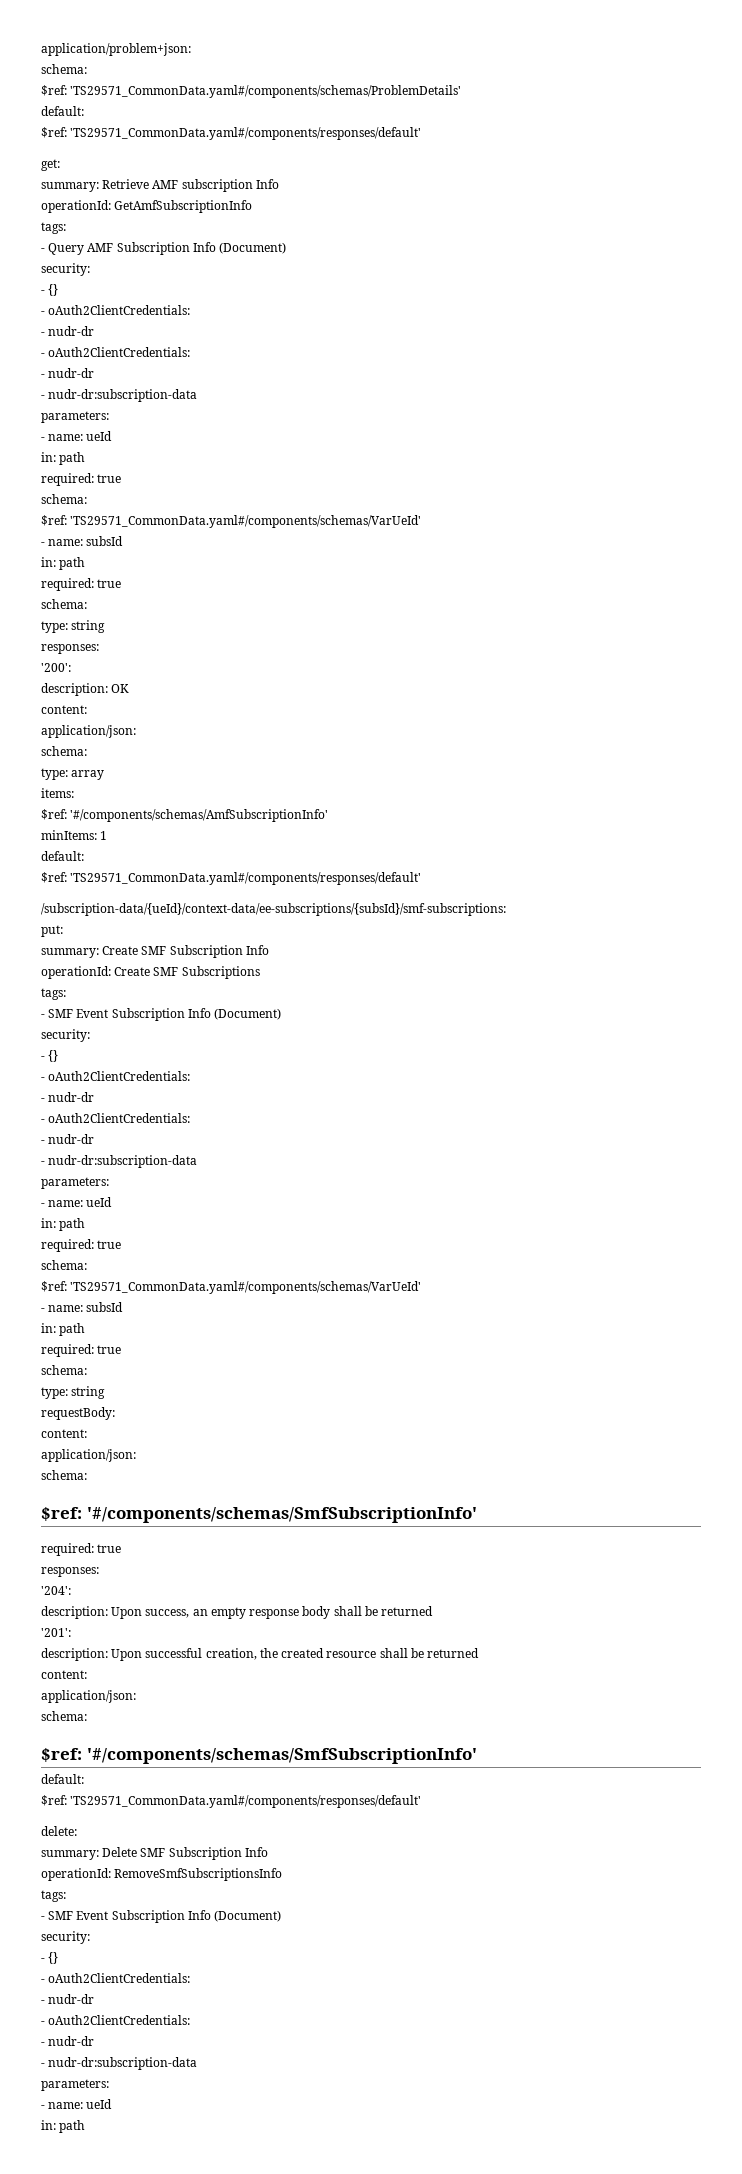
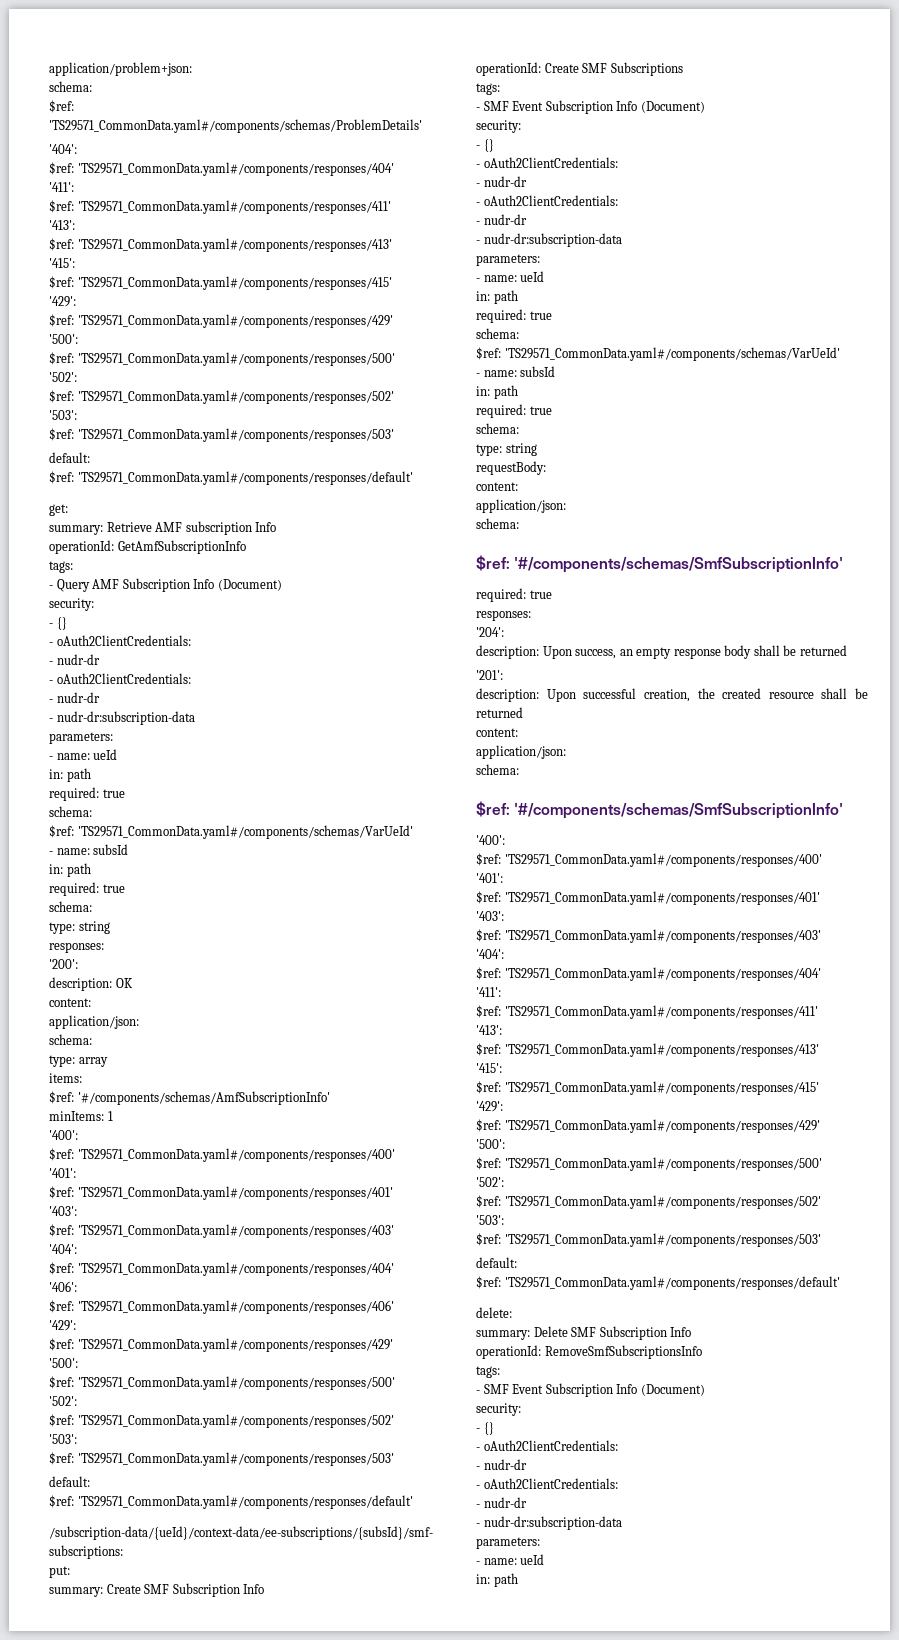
(462, 91) none -> [49,144,77,154] [49,162,394,176] [49,182,74,192] [49,200,391,214] [49,220,75,230] [49,238,392,252] [49,258,75,268] [49,276,392,290] [49,296,76,307] [49,314,393,328] [49,334,78,344] [49,352,395,366] [49,372,77,382] [49,390,394,404] [49,410,77,420] [49,428,394,442] // '404': // $ref: 'TS29571_CommonData.yaml#/components/responses/404' // '411': // $ref: 'TS29571_CommonData.yaml#/components/responses/411' // '413': // $ref: 'TS29571_CommonData.yaml#/components/responses/413' // '415': // $ref: 'TS29571_CommonData.yaml#/components/responses/415' // '429': // $ref: 'TS29571_CommonData.yaml#/components/responses/429' // '500': // $ref: 'TS29571_CommonData.yaml#/components/responses/500' // '502': // $ref: 'TS29571_CommonData.yaml#/components/responses/502' // '503': // $ref: 'TS29571_CommonData.yaml#/components/responses/503'
(108, 835) none -> [49,1130,78,1140] [49,1148,395,1162] [49,1168,76,1178] [49,1186,393,1200] [49,1206,77,1216] [49,1224,394,1238] [49,1244,77,1254] [49,1262,394,1276] [49,1281,77,1292] [49,1300,394,1314] [49,1320,76,1331] [49,1338,393,1352] [49,1358,78,1368] [49,1376,395,1390] [49,1396,77,1406] [49,1414,394,1428] [49,1434,77,1444] [49,1452,394,1466] // '400': // $ref: 'TS29571_CommonData.yaml#/components/responses/400' // '401': // $ref: 'TS29571_CommonData.yaml#/components/responses/401' // '403': // $ref: 'TS29571_CommonData.yaml#/components/responses/403' // '404': // $ref: 'TS29571_CommonData.yaml#/components/responses/404' // '406': // $ref: 'TS29571_CommonData.yaml#/components/responses/406' // '429': // $ref: 'TS29571_CommonData.yaml#/components/responses/429' // '500': // $ref: 'TS29571_CommonData.yaml#/components/responses/500' // '502': // $ref: 'TS29571_CommonData.yaml#/components/responses/502' // '503': // $ref: 'TS29571_CommonData.yaml#/components/responses/503'
(477, 1756) none -> [476,835,505,845] [476,853,822,867] [476,873,503,883] [476,891,820,905] [476,911,504,921] [476,929,821,943] [476,949,504,959] [476,967,821,981] [476,987,501,997] [476,1005,818,1019] [476,1025,502,1035] [476,1043,819,1057] [476,1063,502,1073] [476,1081,819,1095] [476,1101,503,1112] [476,1119,820,1133] [476,1139,505,1149] [476,1157,822,1171] [476,1177,504,1187] [476,1195,821,1209] [476,1215,504,1225] [476,1233,821,1247] // '400': // $ref: 'TS29571_CommonData.yaml#/components/responses/400' // '401': // $ref: 'TS29571_CommonData.yaml#/components/responses/401' // '403': // $ref: 'TS29571_CommonData.yaml#/components/responses/403' // '404': // $ref: 'TS29571_CommonData.yaml#/components/responses/404' // '411': // $ref: 'TS29571_CommonData.yaml#/components/responses/411' // '413': // $ref: 'TS29571_CommonData.yaml#/components/responses/413' // '415': // $ref: 'TS29571_CommonData.yaml#/components/responses/415' // '429': // $ref: 'TS29571_CommonData.yaml#/components/responses/429' // '500': // $ref: 'TS29571_CommonData.yaml#/components/responses/500' // '502': // $ref: 'TS29571_CommonData.yaml#/components/responses/502' // '503': // $ref: 'TS29571_CommonData.yaml#/components/responses/503'

